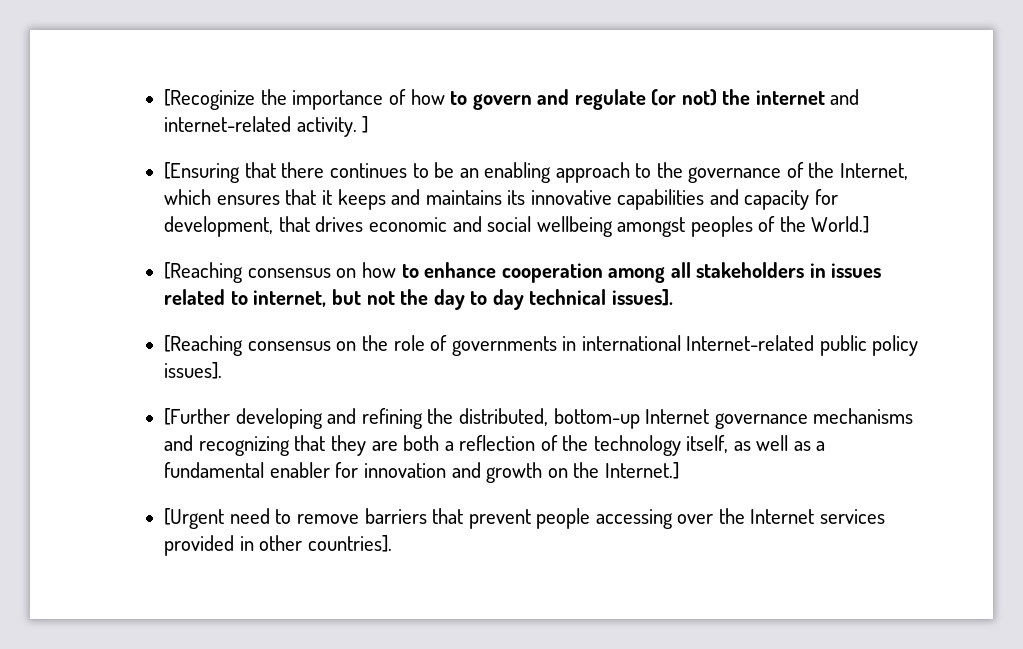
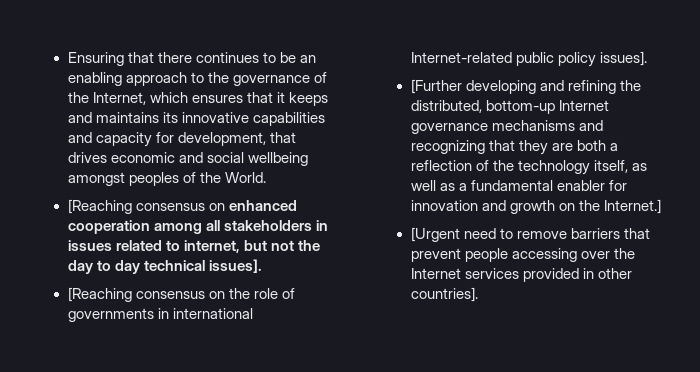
[164,89,860,110] [164,116,369,137] [164,162,241,183] [Recoginize the importance of how to govern and regulate (or not) the internet and internet-related activity. ] // [Ensuring -> [67,52,124,66] Ensuring
[811,216,870,233] [164,262,497,283] World.] // [Reaching consensus on how to enhance -> [225,172,267,183] [67,199,297,214] World. // [Reaching consensus on enhanced

